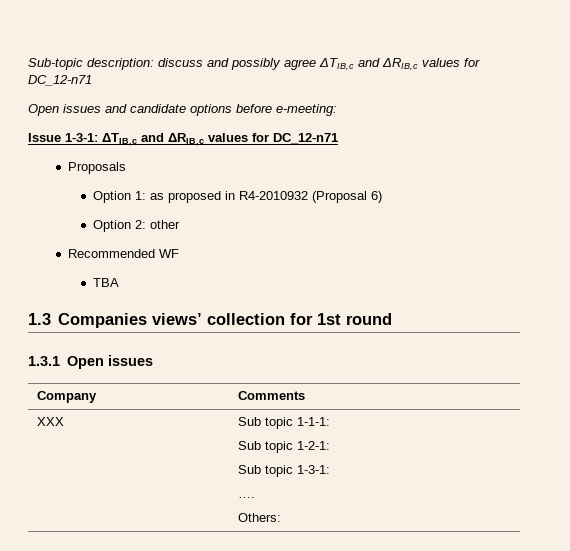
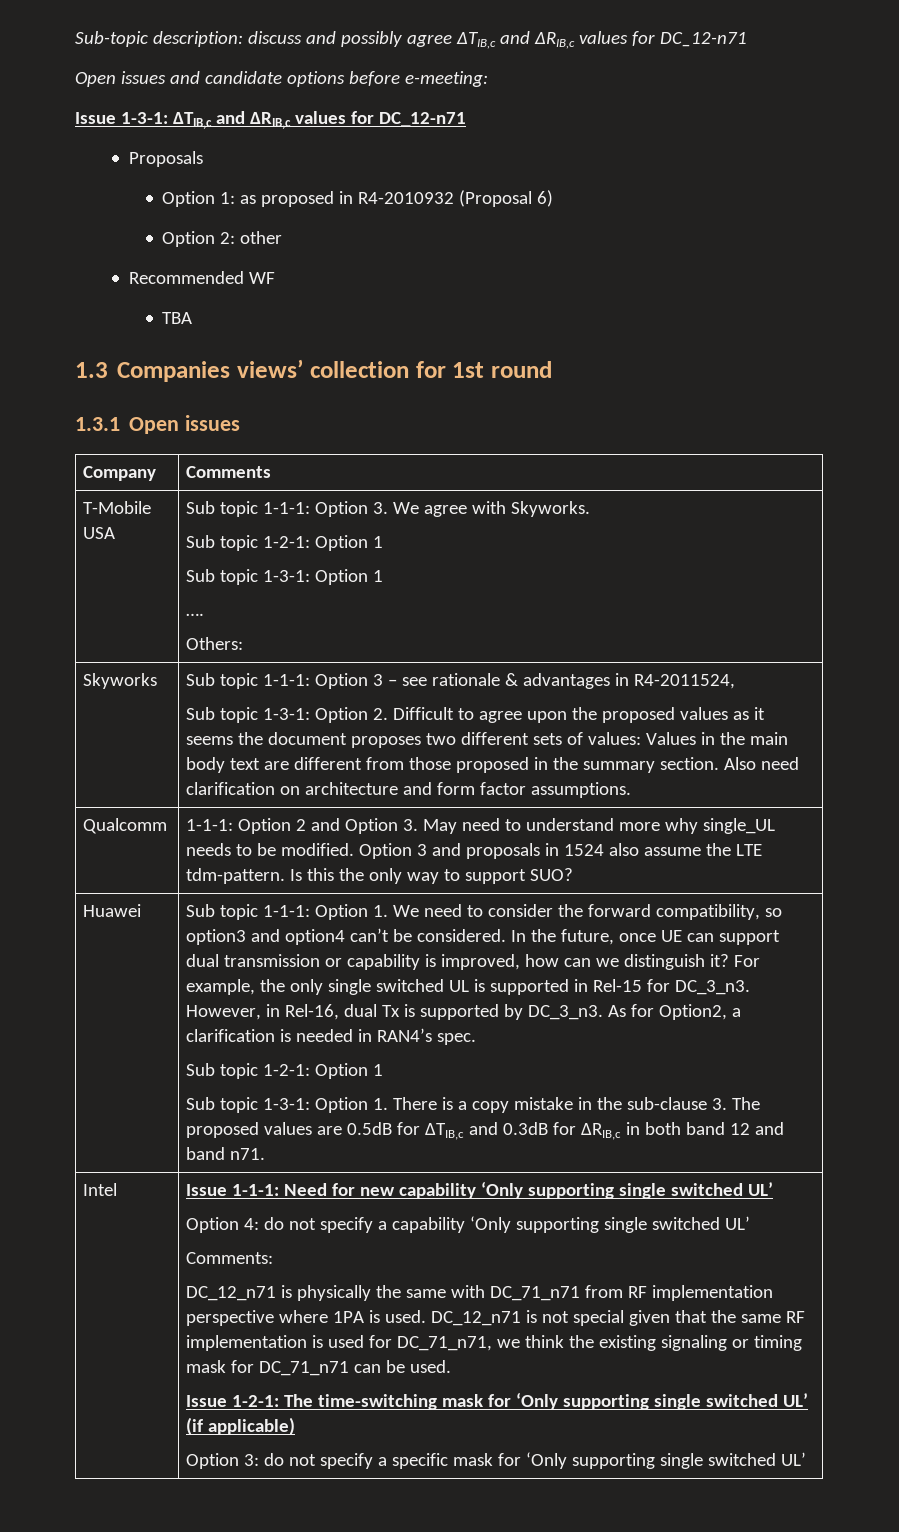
[37,417,65,426] [238,417,331,429] [238,441,331,453] [238,465,331,477] XXX | Sub topic 1-1-1: // Sub topic 1-2-1: // Sub topic 1-3-1: -> [83,501,152,514] [83,527,116,539] [186,501,591,517] [186,535,384,551] [186,569,384,585] T-Mobile USA | Sub topic 1-1-1: Option 3. We agree with Skyworks. // Sub topic 1-2-1: Option 1 // Sub topic 1-3-1: Option 1
(282, 517) none -> [83,673,158,689] [186,673,736,689] [186,707,766,723] [186,732,789,748] [186,757,800,773] [186,782,632,798] [83,818,168,834] [186,818,776,834] [186,843,763,859] [186,868,574,884] [83,904,142,917] [186,904,783,920] [186,928,781,945] [186,954,761,970] [186,979,751,995] [186,1004,742,1020] [186,1028,477,1045] [186,1063,384,1079] [186,1097,761,1113] [186,1122,785,1140] [186,1147,266,1160] [83,1183,118,1196] [186,1181,774,1199] [186,1216,751,1233] [186,1252,274,1264] [186,1285,774,1301] [186,1310,806,1326] [186,1335,803,1351] [186,1360,452,1376] [186,1392,809,1410] [186,1417,296,1435] [186,1452,807,1469] // Skyworks | Sub topic 1-1-1: Option 3 – see rationale & advantages in R4-2011524, // Sub topic 1-3-1: Option 2. Difficult to agree upon the proposed values as it seems the document proposes two different sets of values: Values in the main body text are different from those proposed in the summary section. Also need clarification on architecture and form factor assumptions. // Qualcomm | 1-1-1: Option 2 and Option 3. May need to understand more why single_UL needs to be modified. Option 3 and proposals in 1524 also assume the LTE tdm-pattern. Is this the only way to support SUO? // Huawei | Sub topic 1-1-1: Option 1. We need to consider the forward compatibility, so option3 and option4 can’t be considered. In the future, once UE can support dual transmission or capability is improved, how can we distinguish it? For example, the only single switched UL is supported in Rel-15 for DC_3_n3. However, in Rel-16, dual Tx is supported by DC_3_n3. As for Option2, a clarification is needed in RAN4’s spec. // Sub topic 1-2-1: Option 1 // Sub topic 1-3-1: Option 1. There is a copy mistake in the sub-clause 3. The proposed values are 0.5dB for ΔTIB,c and 0.3dB for ΔRIB,c in both band 12 and band n71. // Intel | Issue 1-1-1: Need for new capability ‘Only supporting single switched UL’ // Option 4: do not specify a capability ‘Only supporting single switched UL’ // Comments: // DC_12_n71 is physically the same with DC_71_n71 from RF implementation perspective where 1PA is used. DC_12_n71 is not special given that the same RF implementation is used for DC_71_n71, we think the existing signaling or timing mask for DC_71_n71 can be used. // Issue 1-2-1: The time-switching mask for ‘Only supporting single switched UL’ (if applicable) // Option 3: do not specify a specific mask for ‘Only supporting single switched UL’

